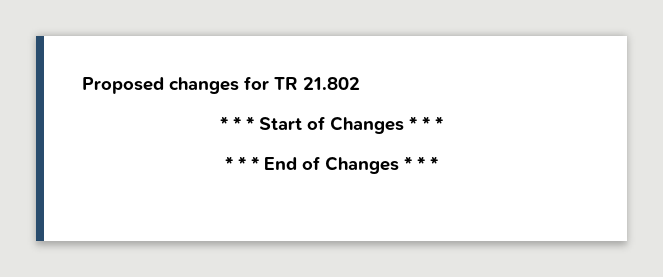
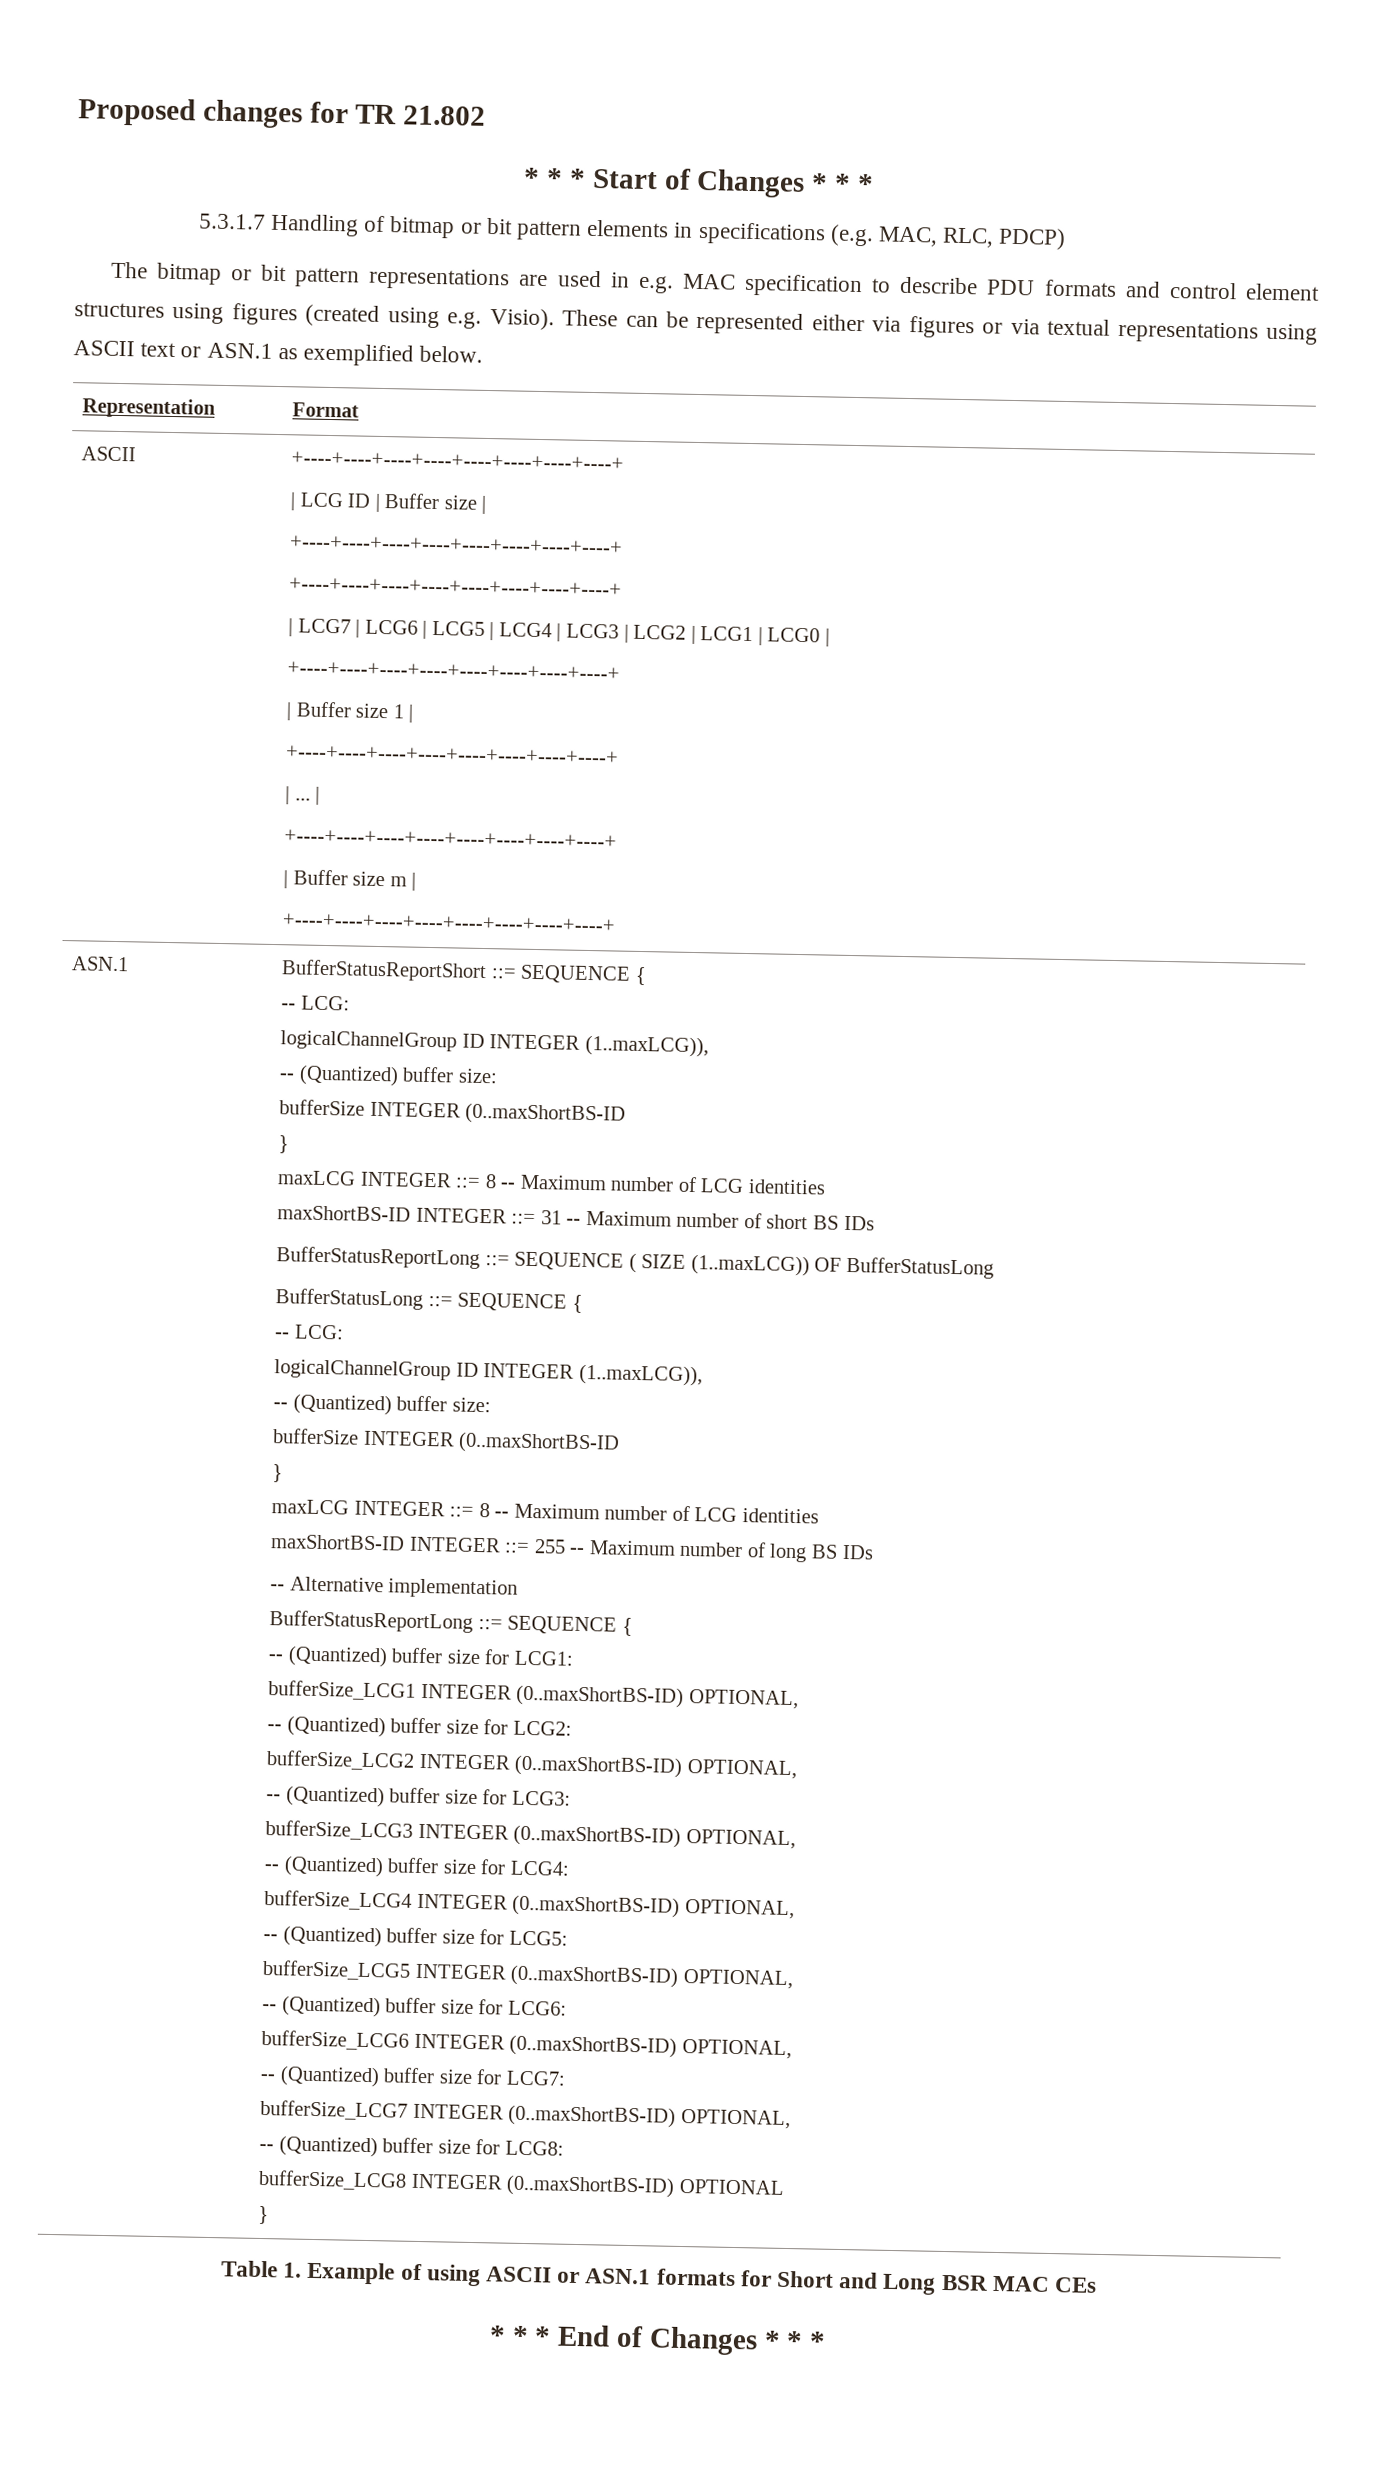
(443, 123) none -> [198,213,1067,250] [110,261,1321,301] [74,302,1318,345] [73,340,484,367] [82,397,217,419] [292,402,360,418] [81,446,137,462] [291,451,625,471] [290,492,488,514] [289,535,624,555] [289,577,623,597] [288,618,830,647] [287,661,621,681] [286,701,415,723] [285,745,620,765] [285,786,321,805] [284,829,618,849] [283,869,417,891] [282,913,616,933] [71,956,130,972] [281,959,647,986] [281,995,350,1011] [280,1030,709,1058] [279,1064,498,1087] [279,1099,627,1126] [278,1135,290,1154] [277,1170,827,1195] [277,1205,875,1231] [276,1246,994,1279] [275,1288,583,1313] [274,1324,344,1340] [274,1359,703,1387] [273,1393,491,1416] [272,1428,621,1455] [272,1464,284,1483] [271,1499,820,1524] [270,1534,874,1563] [270,1576,519,1599] [269,1610,633,1636] [268,1645,574,1668] [268,1680,799,1710] [267,1715,572,1738] [266,1750,798,1780] [266,1785,571,1808] [265,1820,796,1850] [264,1855,570,1878] [264,1890,795,1920] [263,1925,568,1948] [262,1959,794,1990] [262,1995,567,2018] [261,2029,792,2060] [260,2065,566,2088] [260,2099,791,2130] [259,2135,564,2158] [258,2169,785,2198] [258,2205,270,2225] [220,2260,1098,2295] // 5.3.1.7 Handling of bitmap or bit pattern elements in specifications (e.g. MAC, RLC, PDCP) // The bitmap or bit pattern representations are used in e.g. MAC specification to describe PDU formats and control element structures using figures (created using e.g. Visio). These can be represented either via figures or via textual representations using ASCII text or ASN.1 as exemplified below. // Representation | Format // ASCII | +----+----+----+----+----+----+----+----+ // | LCG ID | Buffer size | // +----+----+----+----+----+----+----+----+ // +----+----+----+----+----+----+----+----+ // | LCG7 | LCG6 | LCG5 | LCG4 | LCG3 | LCG2 | LCG1 | LCG0 | // +----+----+----+----+----+----+----+----+ // | Buffer size 1 | // +----+----+----+----+----+----+----+----+ // | ... | // +----+----+----+----+----+----+----+----+ // | Buffer size m | // +----+----+----+----+----+----+----+----+ // ASN.1 | BufferStatusReportShort ::= SEQUENCE { // -- LCG: // logicalChannelGroup ID INTEGER (1..maxLCG)), // -- (Quantized) buffer size: // bufferSize INTEGER (0..maxShortBS-ID // } // maxLCG INTEGER ::= 8 -- Maximum number of LCG identities // maxShortBS-ID INTEGER ::= 31 -- Maximum number of short BS IDs // BufferStatusReportLong ::= SEQUENCE ( SIZE (1..maxLCG)) OF BufferStatusLong // BufferStatusLong ::= SEQUENCE { // -- LCG: // logicalChannelGroup ID INTEGER (1..maxLCG)), // -- (Quantized) buffer size: // bufferSize INTEGER (0..maxShortBS-ID // } // maxLCG INTEGER ::= 8 -- Maximum number of LCG identities // maxShortBS-ID INTEGER ::= 255 -- Maximum number of long BS IDs // -- Alternative implementation // BufferStatusReportLong ::= SEQUENCE { // -- (Quantized) buffer size for LCG1: // bufferSize_LCG1 INTEGER (0..maxShortBS-ID) OPTIONAL, // -- (Quantized) buffer size for LCG2: // bufferSize_LCG2 INTEGER (0..maxShortBS-ID) OPTIONAL, // -- (Quantized) buffer size for LCG3: // bufferSize_LCG3 INTEGER (0..maxShortBS-ID) OPTIONAL, // -- (Quantized) buffer size for LCG4: // bufferSize_LCG4 INTEGER (0..maxShortBS-ID) OPTIONAL, // -- (Quantized) buffer size for LCG5: // bufferSize_LCG5 INTEGER (0..maxShortBS-ID) OPTIONAL, // -- (Quantized) buffer size for LCG6: // bufferSize_LCG6 INTEGER (0..maxShortBS-ID) OPTIONAL, // -- (Quantized) buffer size for LCG7: // bufferSize_LCG7 INTEGER (0..maxShortBS-ID) OPTIONAL, // -- (Quantized) buffer size for LCG8: // bufferSize_LCG8 INTEGER (0..maxShortBS-ID) OPTIONAL // } // Table 1. Example of using ASCII or ASN.1 formats for Short and Long BSR MAC CEs

